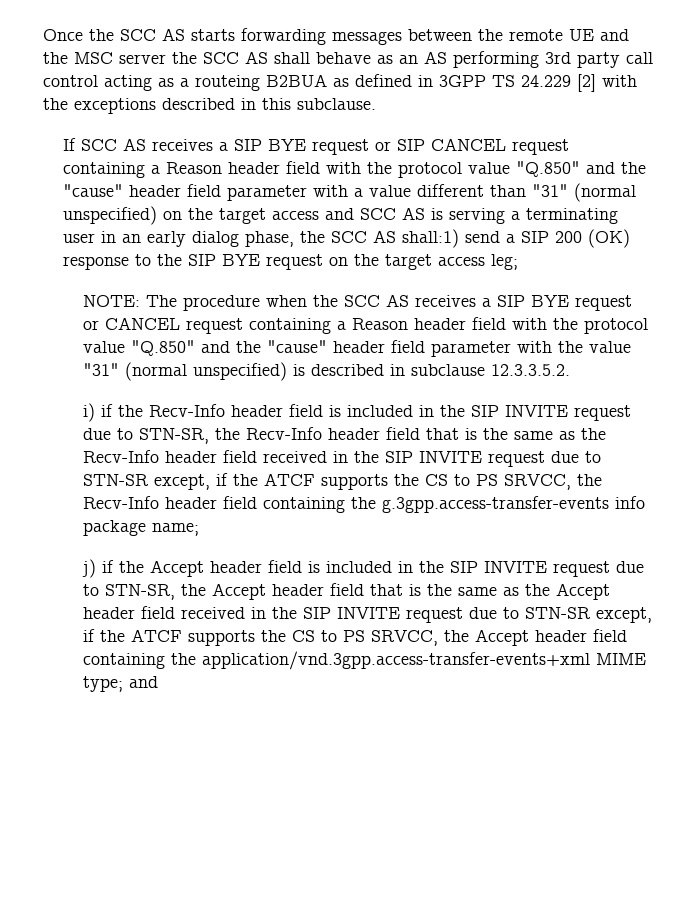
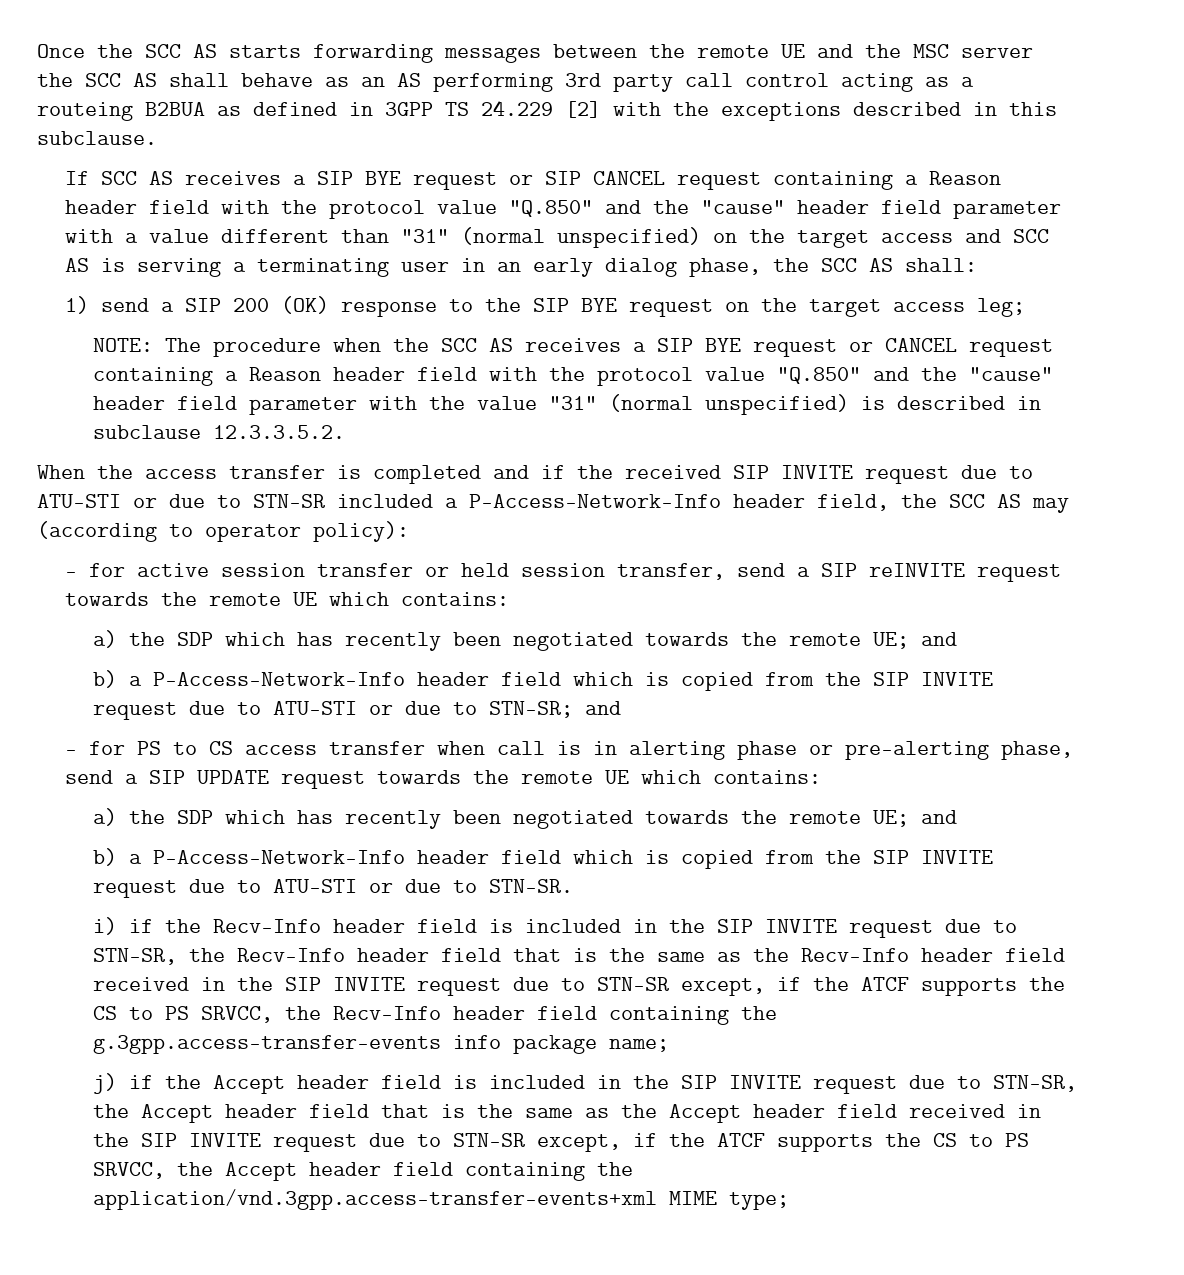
[402,229,460,248] shall:1) -> [904,258,977,272] [64,296,89,314] shall: // 1)
(571, 370) none -> [37,465,1033,484] [37,494,1069,513] [37,521,409,542] [64,563,1061,582] [64,592,509,606] [92,630,957,651] [92,670,993,691] [92,701,621,720] [64,741,1073,760] [64,770,821,789] [92,808,957,829] [92,848,993,869] [92,879,573,898] // When the access transfer is completed and if the received SIP INVITE request due to ATU-STI or due to STN-SR included a P-Access-Network-Info header field, the SCC AS may (according to operator policy): // - for active session transfer or held session transfer, send a SIP reINVITE request towards the remote UE which contains: // a) the SDP which has recently been negotiated towards the remote UE; and // b) a P-Access-Network-Info header field which is copied from the SIP INVITE request due to ATU-STI or due to STN-SR; and // - for PS to CS access transfer when call is in alerting phase or pre-alerting phase, send a SIP UPDATE request towards the remote UE which contains: // a) the SDP which has recently been negotiated towards the remote UE; and // b) a P-Access-Network-Info header field which is copied from the SIP INVITE request due to ATU-STI or due to STN-SR.
[129,676,159,688] and -> (789, 1201) none

